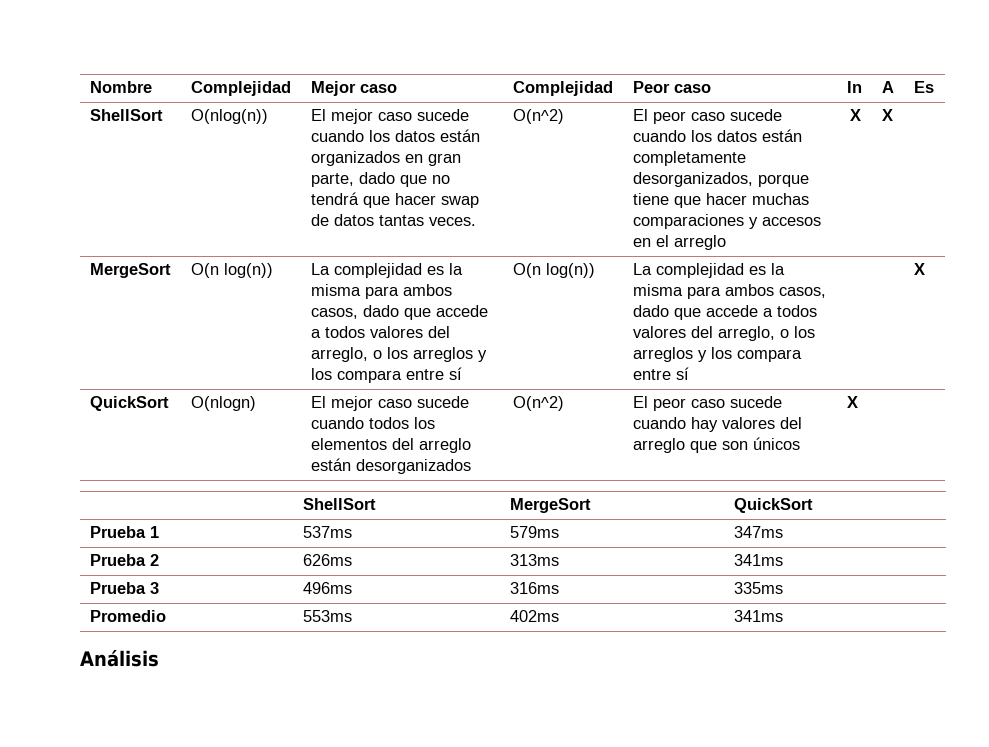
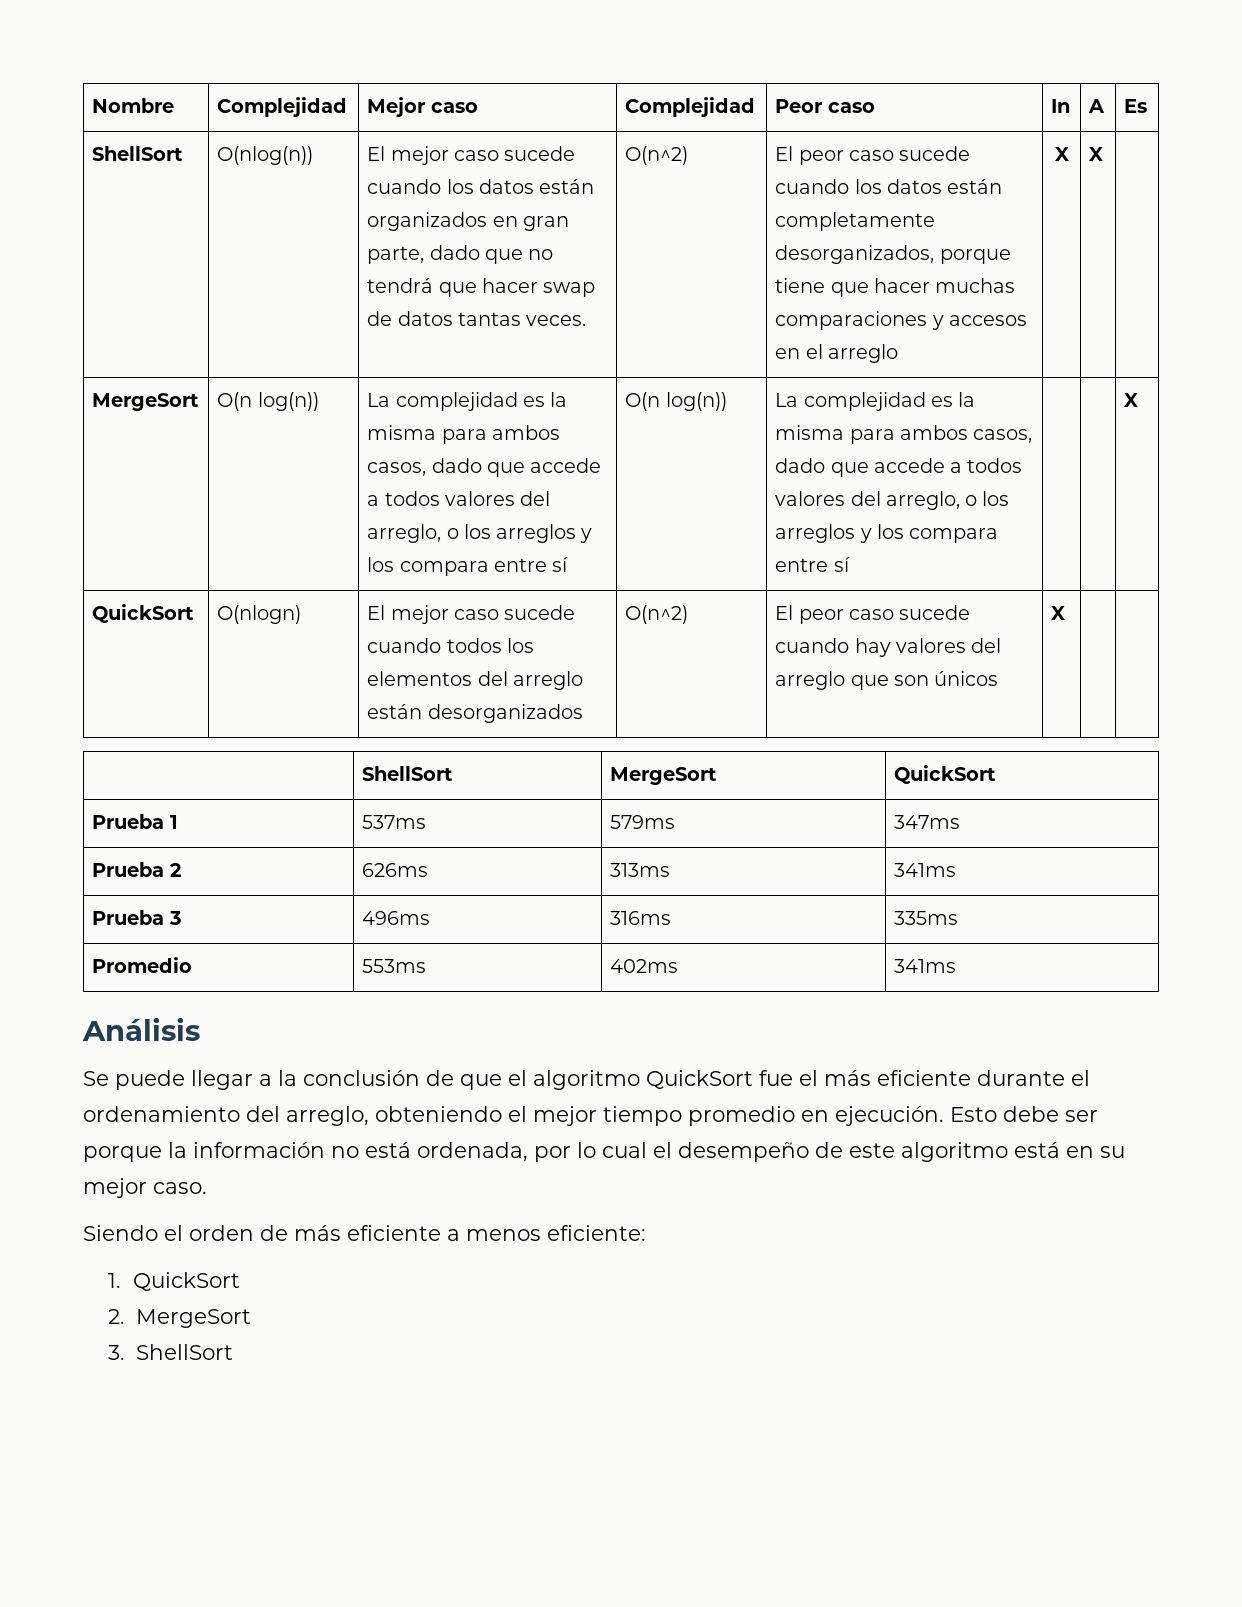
(159, 658) none -> [83,1070,1090,1090] [83,1106,1098,1126] [83,1142,1125,1162] [83,1178,207,1198] [83,1225,646,1241] [108,1272,241,1291] [108,1309,251,1328] [108,1344,233,1360] // Se puede llegar a la conclusión de que el algoritmo QuickSort fue el más eficiente durante el ordenamiento del arreglo, obteniendo el mejor tiempo promedio en ejecución. Esto debe ser porque la información no está ordenada, por lo cual el desempeño de este algoritmo está en su mejor caso. // Siendo el orden de más eficiente a menos eficiente: // 1. QuickSort // 2. MergeSort // 3. ShellSort

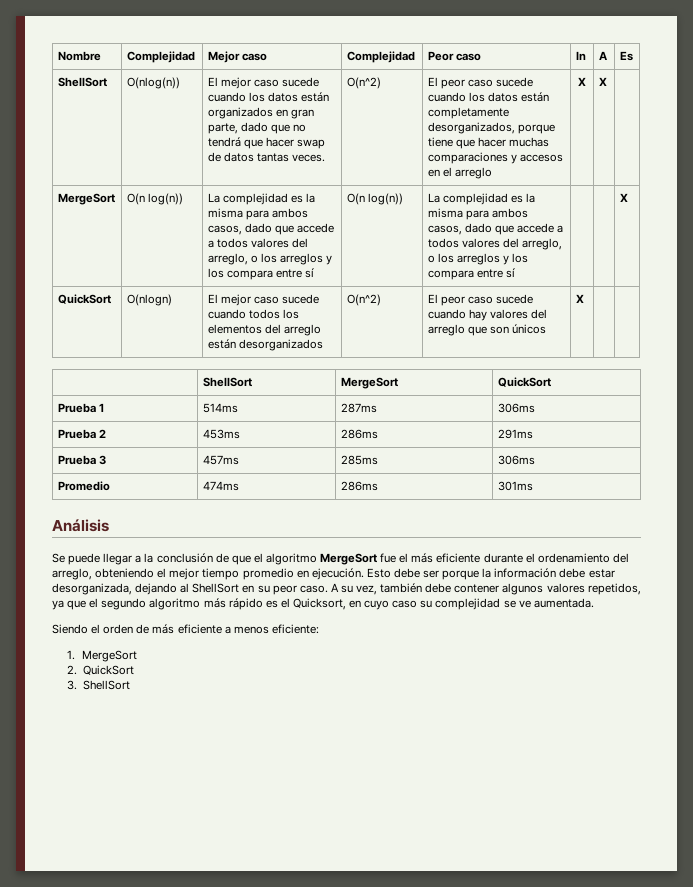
[362,815,427,829] [610,815,676,829] [894,815,961,829] 537ms | 579ms | 347ms -> [202,403,238,413] [340,403,377,413] [497,403,535,413] 514ms | 287ms | 306ms
[362,863,429,877] [610,863,671,877] [894,863,957,877] 626ms | 313ms | 341ms -> [202,429,240,439] [340,429,378,439] [497,429,533,439] 453ms | 286ms | 291ms
[362,911,431,925] [610,911,672,925] [894,911,959,925] [92,957,193,973] [362,959,427,973] [610,959,679,973] [894,959,957,973] 496ms | 316ms | 335ms // Promedio | 553ms | 402ms | 341ms -> [202,455,239,465] [340,455,378,465] [497,455,535,465] [57,481,110,491] [202,481,239,491] [340,481,378,491] [497,481,533,491] 457ms | 285ms | 306ms // Promedio | 474ms | 286ms | 301ms
[646,1070,753,1089] QuickSort -> [320,553,378,565] MergeSort
[331,1142,1060,1162] no está ordenada, por lo cual el desempeño de este algoritmo está -> [559,568,615,578] [52,583,240,595] debe estar desorganizada, dejando al ShellSort
[83,1178,147,1198] mejor -> [272,585,297,595] peor
(207, 1188) none -> [330,583,641,595] [52,598,594,610] A su vez, también debe contener algunos valores repetidos, ya que el segundo algoritmo más rápido es el Quicksort, en cuyo caso su complejidad se ve aumentada.
[133,1272,241,1291] [108,1309,251,1328] QuickSort // 2. MergeSort -> [81,650,137,662] [66,665,134,675] MergeSort // 2. QuickSort

